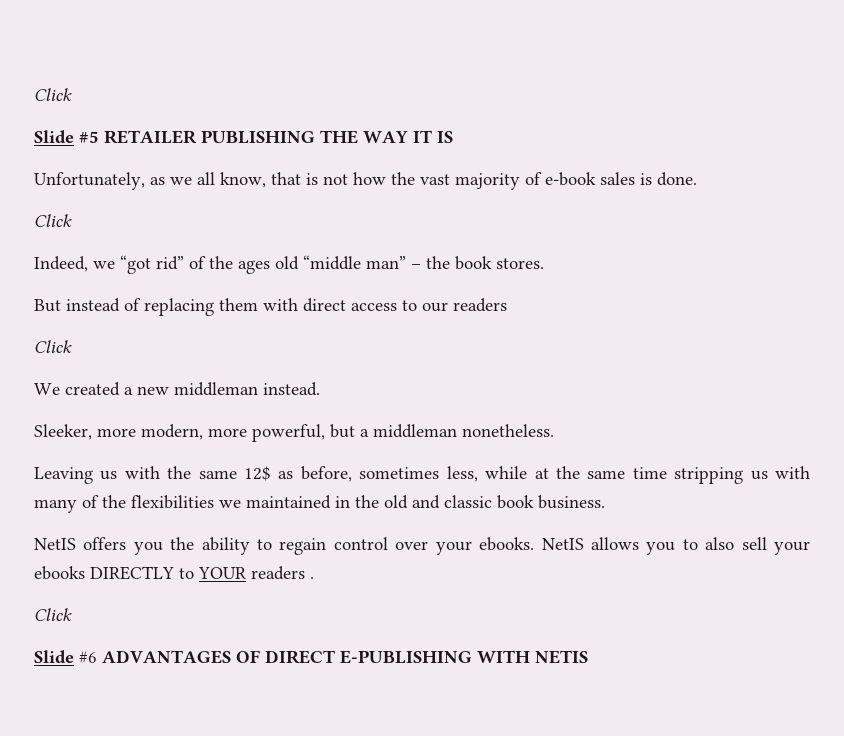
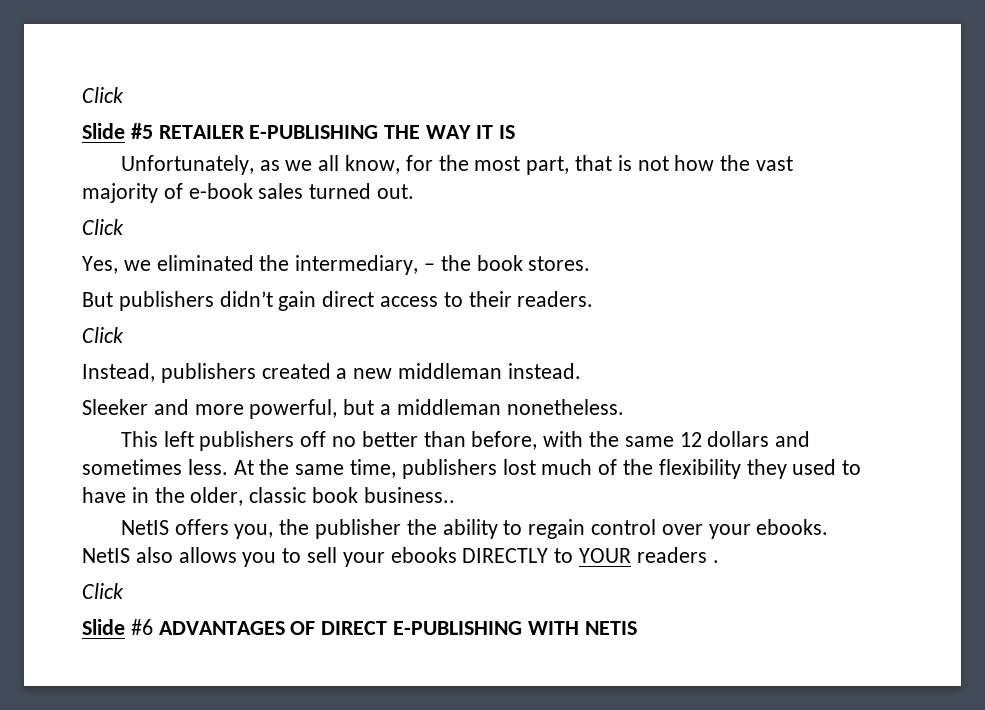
[201,130,315,144] PUBLISHING -> [249,125,379,139] E-PUBLISHING
(266, 180) none -> [405,155,570,175] for the most part,
[640,172,697,186] [34,214,72,227] [34,255,406,274] is done. // Click // Indeed, we “got rid” of the ages old “middle man” -> [309,183,415,199] [82,219,124,235] [82,255,419,275] turned out. // Click // Yes, we eliminated the intermediary,
[66,298,298,316] instead of replacing them with -> [118,291,317,311] publishers didn’t gain
[422,298,507,312] [34,340,72,353] [34,383,60,395] our readers // Click // We -> [468,291,594,307] [82,327,124,343] [82,363,256,383] their readers. // Click // Instead, publishers
[34,424,203,440] Sleeker, more modern, -> [82,399,189,415] Sleeker and
[34,466,810,484] [34,495,440,513] Leaving us with the same 12$ as before, sometimes less, while at the same time stripping us with many of the flexibilities we maintained in the old and -> [120,431,811,451] [82,459,862,479] [82,487,244,506] This left publishers off no better than before, with the same 12 dollars and sometimes less. At the same time, publishers lost much of the flexibility they used to have in the older,
[538,495,605,509] business. -> [363,487,455,503] business..
[133,542,163,555] you -> [234,519,401,539] you, the publisher
(584, 544) none -> [135,547,173,563] also
[705,537,735,550] also -> (302, 555) none

